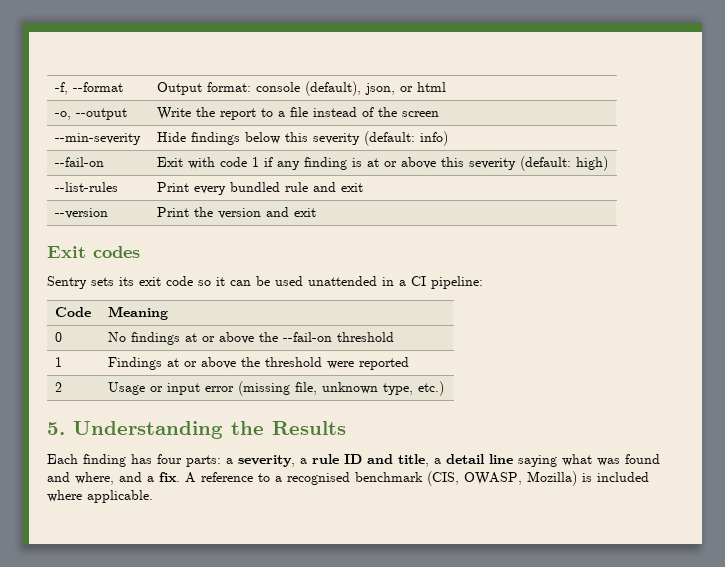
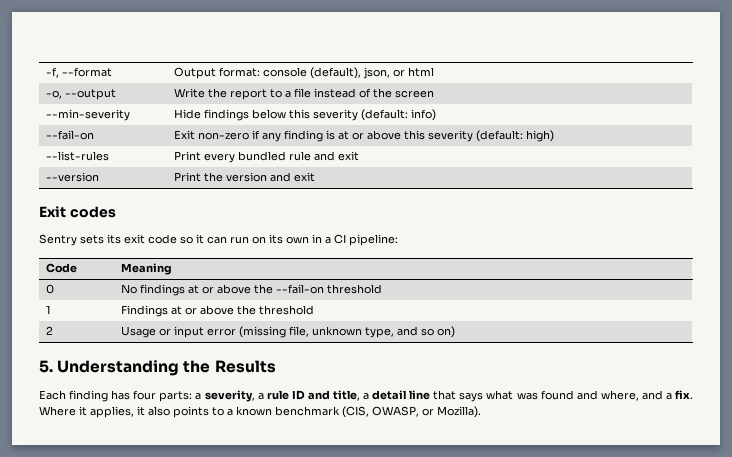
[188,157,260,169] with code 1 -> [198,132,250,140] non-zero
[256,276,377,286] be used unattended -> [230,234,309,244] run on its own
[327,357,410,370] were reported -> (315, 310) none
[418,381,445,396] etc.) -> [397,326,456,338] and so on)
[518,455,557,467] saying -> [433,390,484,402] that says
[185,472,350,485] A reference to a recognised -> [39,406,272,418] Where it applies, it also points to a known
[527,471,649,486] [47,490,153,503] Mozilla) is included where applicable. -> [422,406,481,418] or Mozilla).

